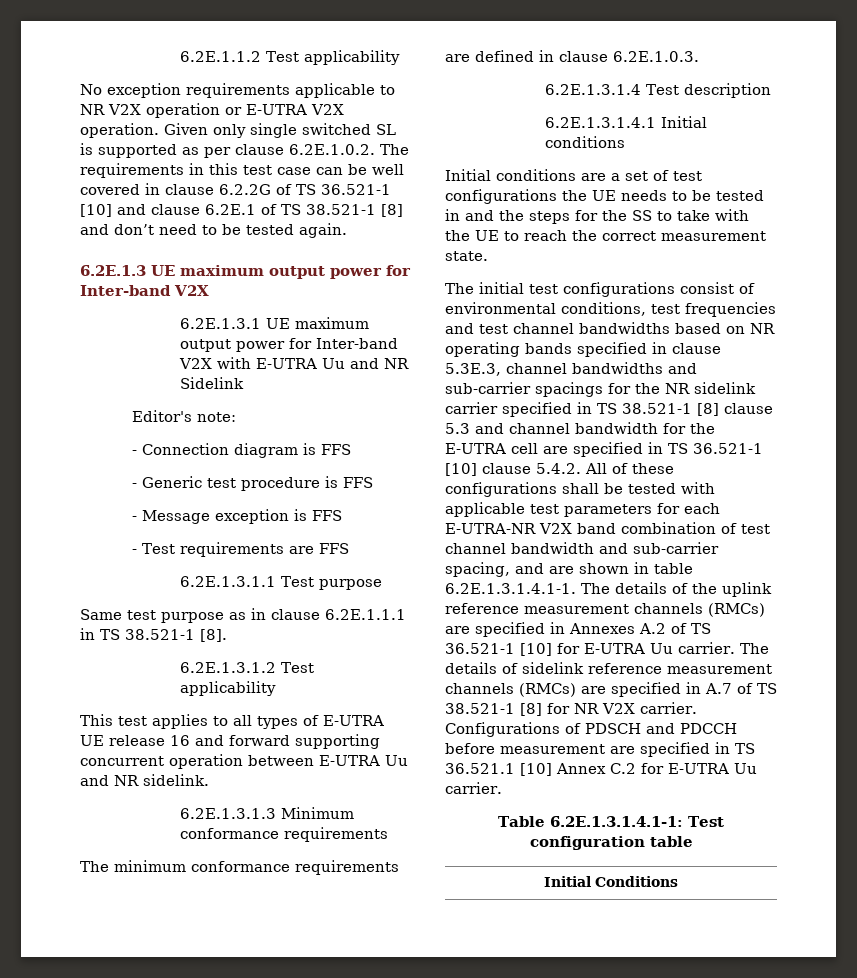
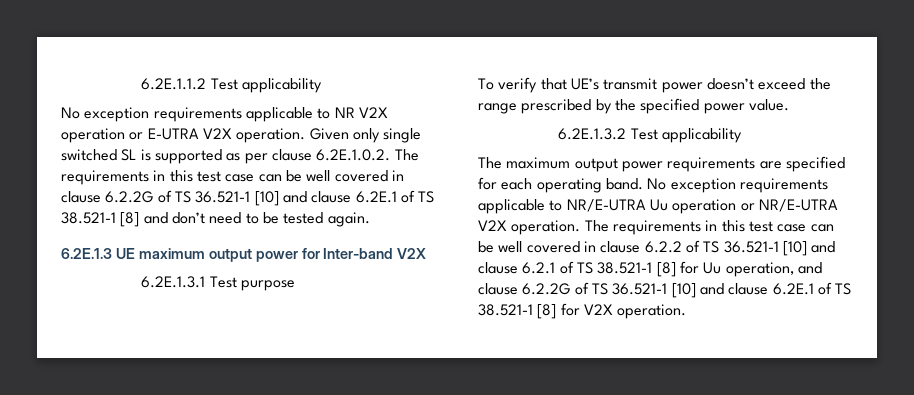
[265,317,369,329] [179,338,398,352] [178,357,409,369] [179,377,244,389] [131,410,236,422] [131,443,351,458] [131,476,373,491] [131,509,342,524] [131,542,349,557] [179,576,382,590] [80,608,406,623] [80,628,227,642] [179,662,314,673] [179,681,276,696] [80,714,384,729] [80,734,380,749] [80,754,408,769] [80,774,209,786] [179,807,354,819] [179,827,388,842] [80,860,399,875] [445,50,699,62] [544,83,771,98] [544,116,707,128] [544,136,625,148] [445,169,702,181] [445,189,764,204] [445,209,749,224] [445,230,766,241] [445,251,488,261] [445,282,755,297] [445,302,776,317] [445,322,775,334] [445,342,721,357] [445,362,697,376] [445,382,756,397] [445,402,773,417] [445,422,715,434] [445,442,763,457] [445,463,674,476] [445,482,715,497] [445,502,720,517] [445,522,770,534] [445,542,719,554] [445,562,693,577] [445,582,772,597] [445,603,765,617] [445,622,711,637] [445,642,769,656] [445,662,772,674] [445,682,777,697] [445,702,697,716] [445,722,737,737] [445,742,755,757] [445,763,757,776] [445,782,502,794] [498,816,724,827] [529,836,693,850] [544,876,678,887] UE maximum output power for Inter-band V2X with E-UTRA Uu and NR Sidelink // Editor's note: // - Connection diagram is FFS // - Generic test procedure is FFS // - Message exception is FFS // - Test requirements are FFS // 6.2E.1.3.1.1 Test purpose // Same test purpose as in clause 6.2E.1.1.1 in TS 38.521-1 [8]. // 6.2E.1.3.1.2 Test applicability // This test applies to all types of E-UTRA UE release 16 and forward supporting concurrent operation between E-UTRA Uu and NR sidelink. // 6.2E.1.3.1.3 Minimum conformance requirements // The minimum conformance requirements are defined in clause 6.2E.1.0.3. // 6.2E.1.3.1.4 Test description // 6.2E.1.3.1.4.1 Initial conditions // Initial conditions are a set of test configurations the UE needs to be tested in and the steps for the SS to take with the UE to reach the correct measurement state. // The initial test configurations consist of environmental conditions, test frequencies and test channel bandwidths based on NR operating bands specified in clause 5.3E.3, channel bandwidths and sub-carrier spacings for the NR sidelink carrier specified in TS 38.521-1 [8] clause 5.3 and channel bandwidth for the E-UTRA cell are specified in TS 36.521-1 [10] clause 5.4.2. All of these configurations shall be tested with applicable test parameters for each E-UTRA-NR V2X band combination of test channel bandwidth and sub-carrier spacing, and are shown in table 6.2E.1.3.1.4.1-1. The details of the uplink reference measurement channels (RMCs) are specified in Annexes A.2 of TS 36.521-1 [10] for E-UTRA Uu carrier. The details of sidelink reference measurement channels (RMCs) are specified in A.7 of TS 38.521-1 [8] for NR V2X carrier. Configurations of PDSCH and PDCCH before measurement are specified in TS 36.521.1 [10] Annex C.2 for E-UTRA Uu carrier. // Table 6.2E.1.3.1.4.1-1: Test configuration table // Initial Conditions -> [209,276,295,291] [478,77,831,93] [478,98,789,114] [558,128,742,143] [478,156,845,172] [478,177,828,193] [478,199,838,214] [478,220,834,235] [478,240,836,256] [478,261,822,277] [478,282,852,298] [478,303,687,319] Test purpose // To verify that UE’s transmit power doesn’t exceed the range prescribed by the specified power value. // 6.2E.1.3.2 Test applicability // The maximum output power requirements are specified for each operating band. No exception requirements applicable to NR/E-UTRA Uu operation or NR/E-UTRA V2X operation. The requirements in this test case can be well covered in clause 6.2.2 of TS 36.521-1 [10] and clause 6.2.1 of TS 38.521-1 [8] for Uu operation, and clause 6.2.2G of TS 36.521-1 [10] and clause 6.2E.1 of TS 38.521-1 [8] for V2X operation.

